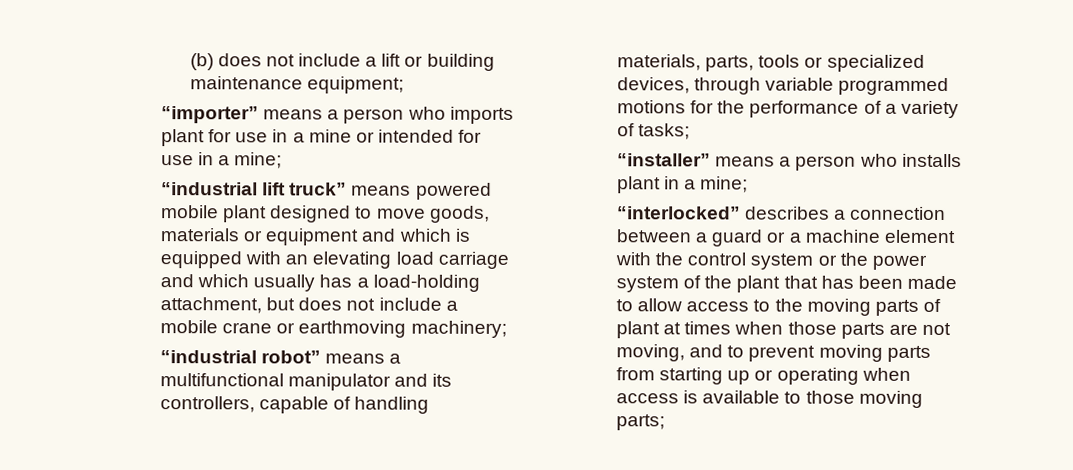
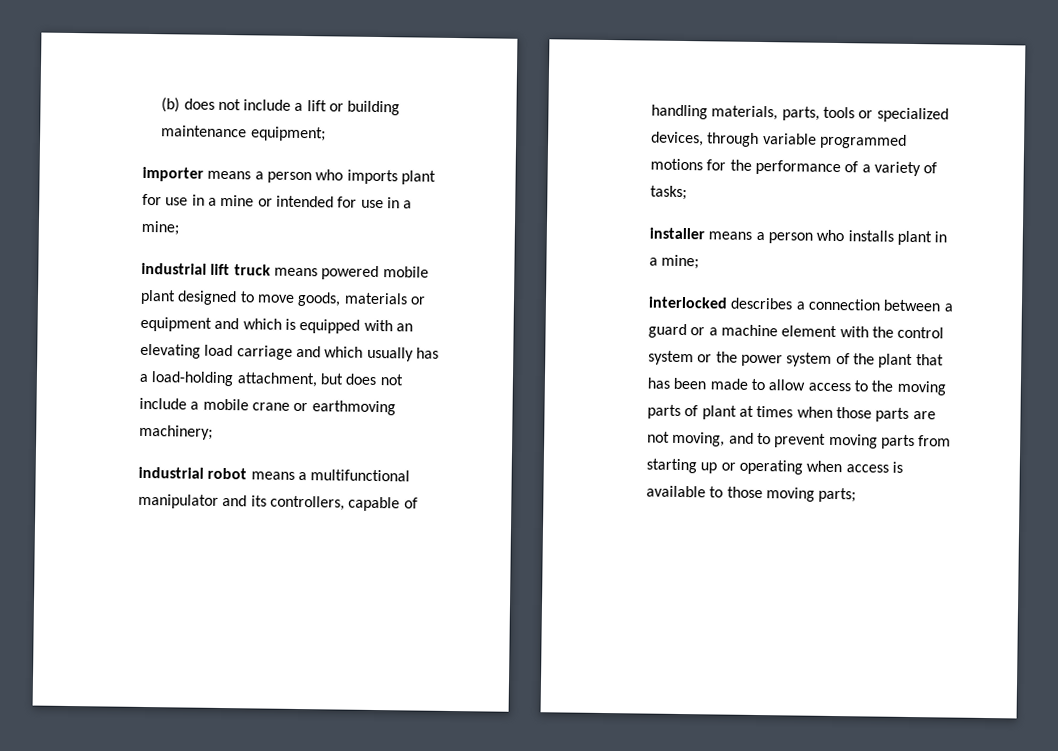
[161,106,260,124] “importer” -> [142,166,205,182] importer
[161,182,348,196] “industrial lift truck” -> [141,262,271,276] industrial lift truck
[160,350,322,364] “industrial robot” -> [138,466,248,480] industrial robot
[617,153,712,167] “installer” -> [649,227,706,240] installer
[617,206,742,220] “interlocked” -> [648,296,729,309] interlocked

